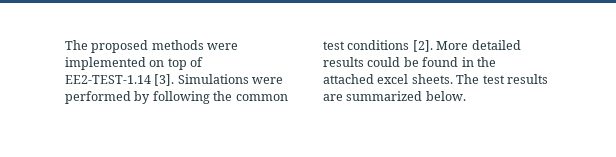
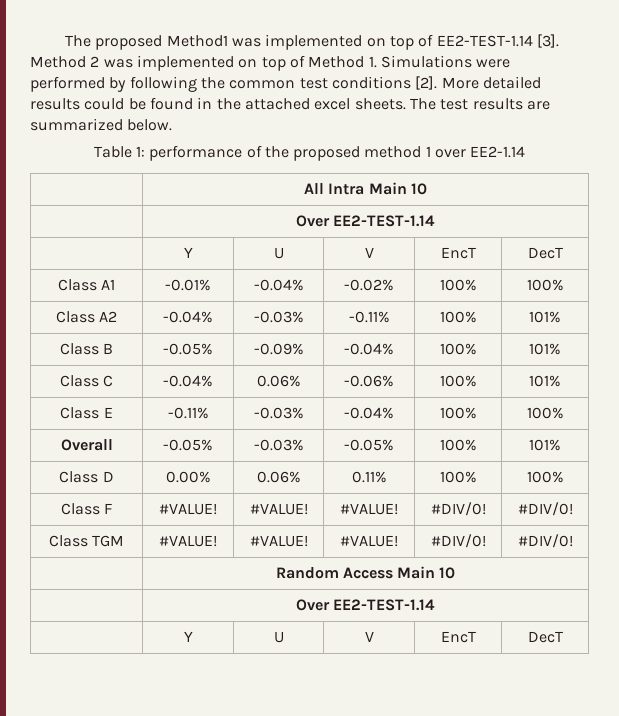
[151,40,239,50] methods were -> [166,35,262,47] Method1 was
(175, 80) none -> [30,55,377,71] Method 2 was implemented on top of Method 1.
(466, 96) none -> [93,145,526,161] [304,182,427,195] [295,215,436,227] [183,247,193,258] [273,247,284,259] [364,247,374,258] [440,247,476,259] [527,247,563,259] [57,279,116,291] [165,279,211,291] [253,279,304,291] [344,279,394,291] [439,279,477,291] [526,279,564,291] [55,311,118,323] [163,311,213,323] [253,311,304,323] [348,311,390,323] [439,311,477,323] [529,311,561,323] [59,343,114,355] [163,343,213,355] [253,343,304,355] [344,343,394,355] [439,343,477,355] [529,343,561,355] [59,375,114,387] [163,375,213,387] [256,375,301,387] [344,375,394,387] [439,375,477,387] [529,375,561,387] [60,407,113,419] [167,407,209,419] [253,407,304,419] [344,407,394,419] [439,407,477,419] [526,407,564,419] [60,439,113,451] [163,439,213,451] [253,439,304,451] [344,439,394,451] [439,439,477,451] [529,439,561,451] [59,471,114,483] [165,471,211,483] [256,471,301,483] [351,471,387,483] [439,471,477,483] [526,471,564,483] [60,503,113,515] [159,503,217,515] [249,503,308,515] [340,503,398,515] [430,502,486,516] [517,502,573,516] [48,535,125,547] [159,535,217,547] [249,535,308,547] [340,535,398,547] [430,534,486,548] [517,534,573,548] [275,566,456,579] [295,599,436,611] [183,631,193,642] [273,631,284,643] [364,631,374,642] [440,631,476,643] [527,631,563,643] // Table 1: performance of the proposed method 1 over EE2-1.14 // | All Intra Main 10 // | Over EE2-TEST-1.14 // | Y | U | V | EncT | DecT // Class A1 | -0.01% | -0.04% | -0.02% | 100% | 100% // Class A2 | -0.04% | -0.03% | -0.11% | 100% | 101% // Class B | -0.05% | -0.09% | -0.04% | 100% | 101% // Class C | -0.04% | 0.06% | -0.06% | 100% | 101% // Class E | -0.11% | -0.03% | -0.04% | 100% | 100% // Overall | -0.05% | -0.03% | -0.05% | 100% | 101% // Class D | 0.00% | 0.06% | 0.11% | 100% | 100% // Class F | #VALUE! | #VALUE! | #VALUE! | #DIV/0! | #DIV/0! // Class TGM | #VALUE! | #VALUE! | #VALUE! | #DIV/0! | #DIV/0! // | Random Access Main 10 // | Over EE2-TEST-1.14 // | Y | U | V | EncT | DecT

